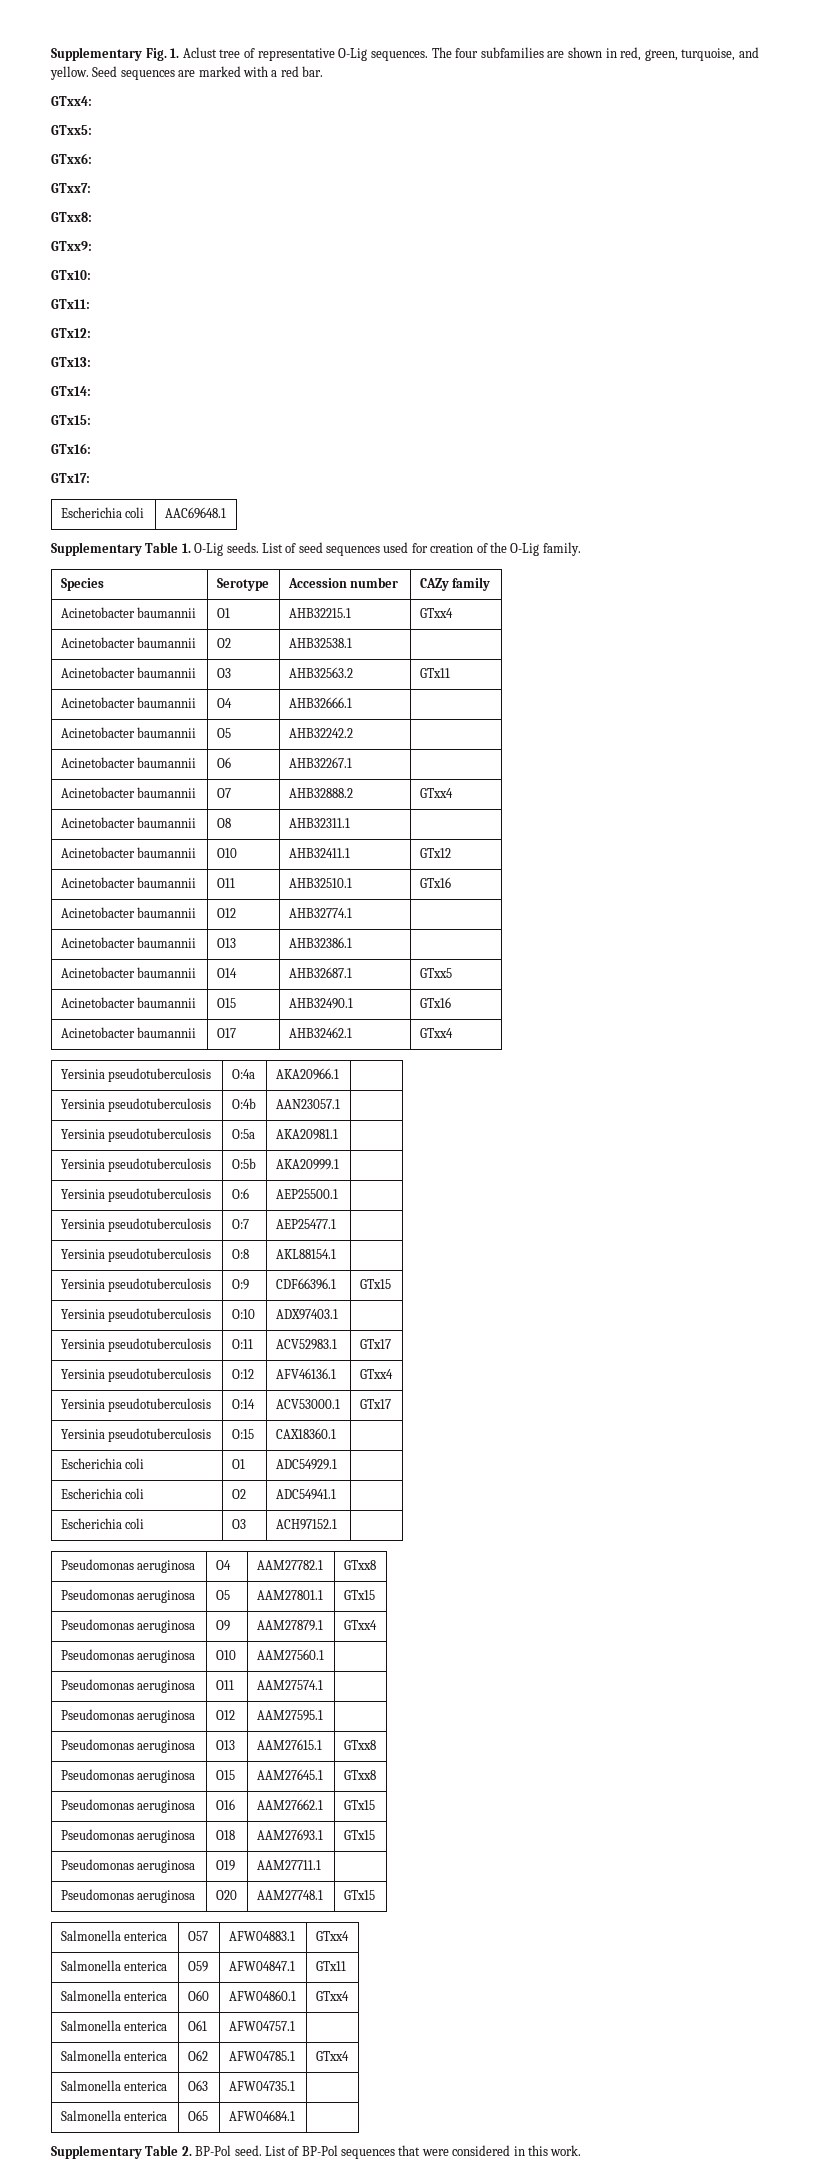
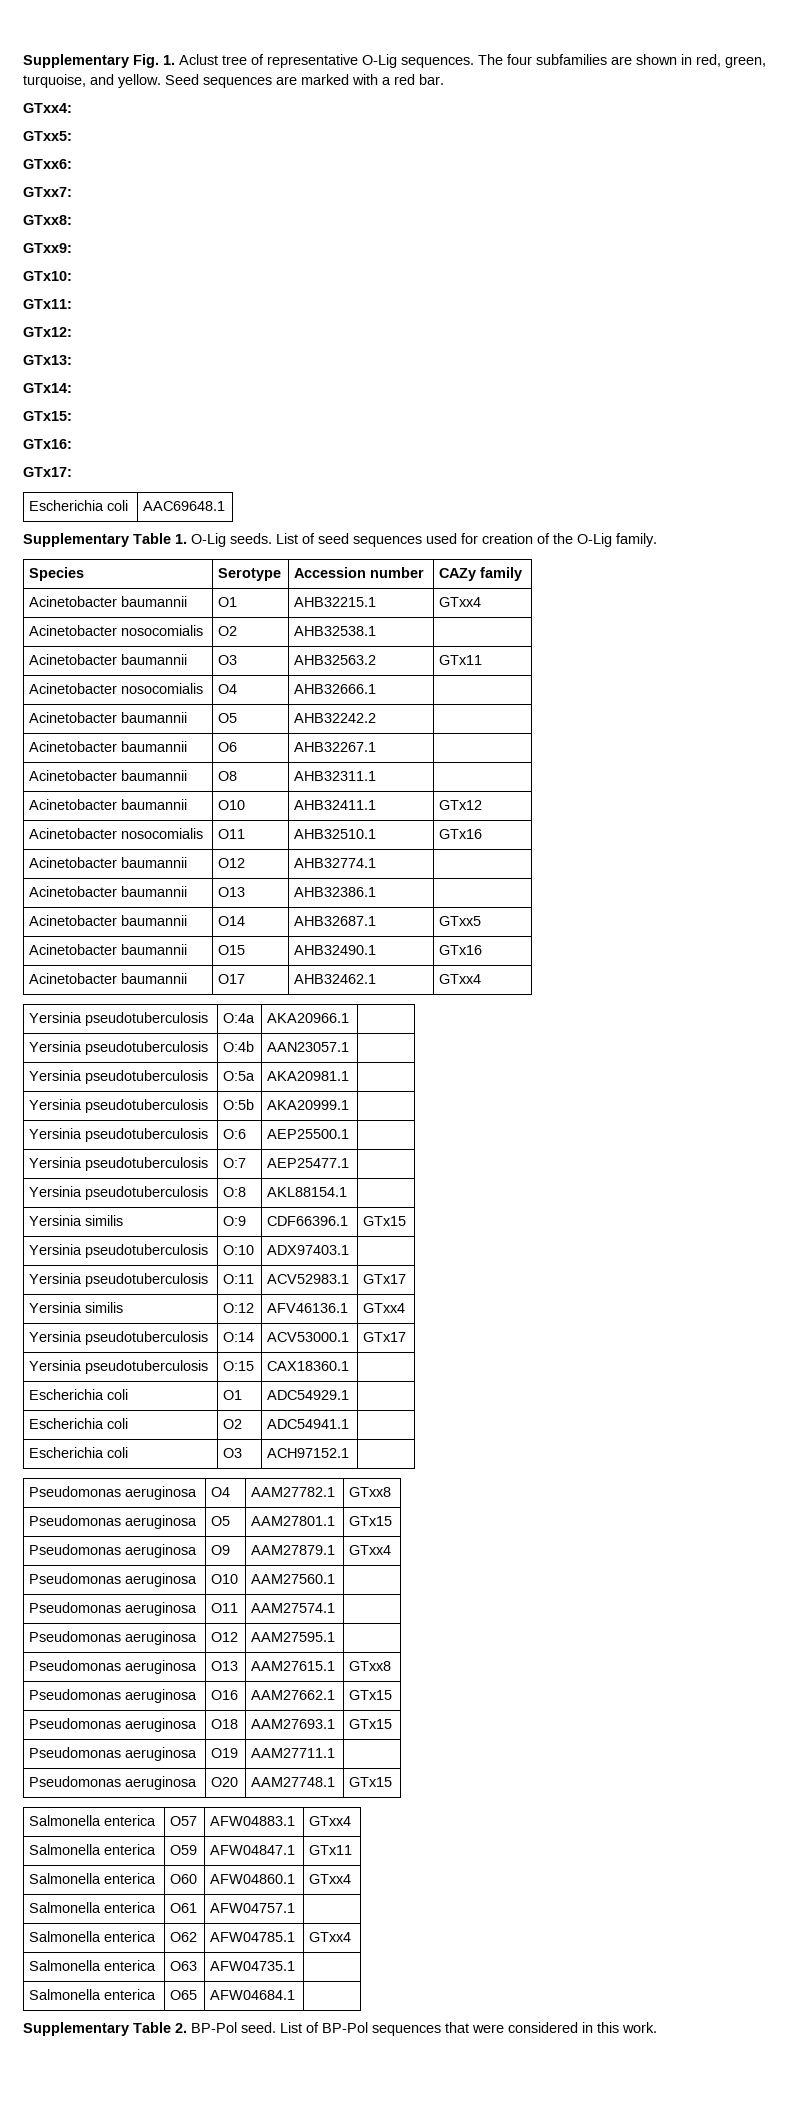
[136,637,196,648] baumannii -> [121,625,204,636] nosocomialis
[136,697,196,708] baumannii -> [121,683,204,694] nosocomialis
[60,787,196,798] [216,788,231,798] [288,788,353,798] [419,788,453,798] // Acinetobacter baumannii | O7 | AHB32888.2 | GTxx4 -> (377, 747) none
[136,877,196,888] baumannii -> [121,828,204,839] nosocomialis
[107,1278,211,1292] pseudotuberculosis -> [85,1215,124,1226] similis
[107,1368,211,1382] pseudotuberculosis -> [85,1302,124,1313] similis
[60,1769,195,1783] [215,1770,235,1780] [256,1769,323,1780] [343,1770,376,1780] // Pseudomonas aeruginosa | O15 | AAM27645.1 | GTxx8 -> (392, 1666) none

